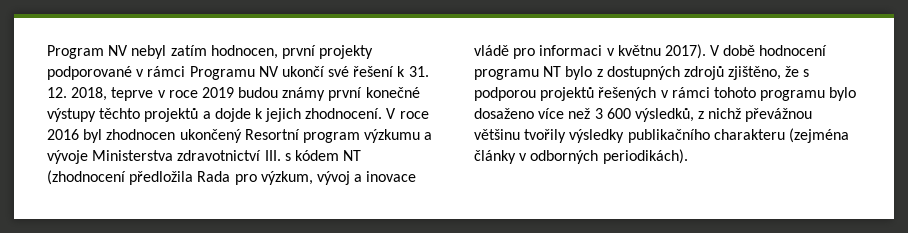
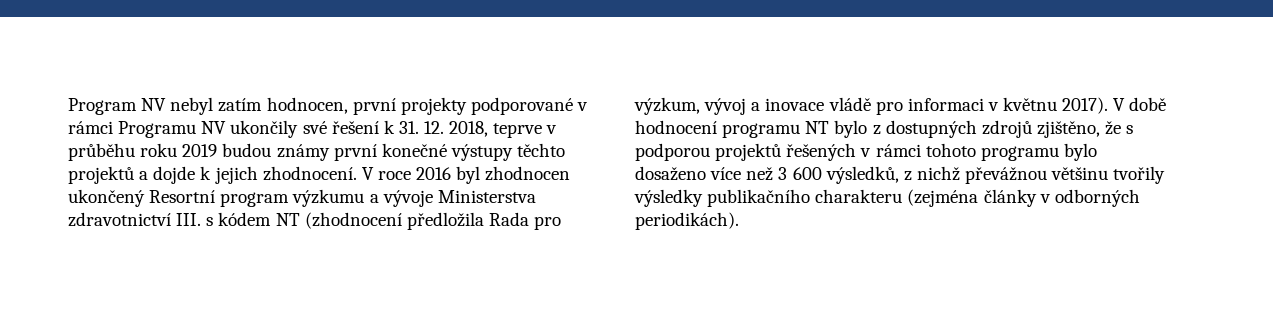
[281,66,325,77] ukončí -> [230,120,299,138] ukončily
[168,90,198,98] roce -> [68,143,178,161] průběhu roku

